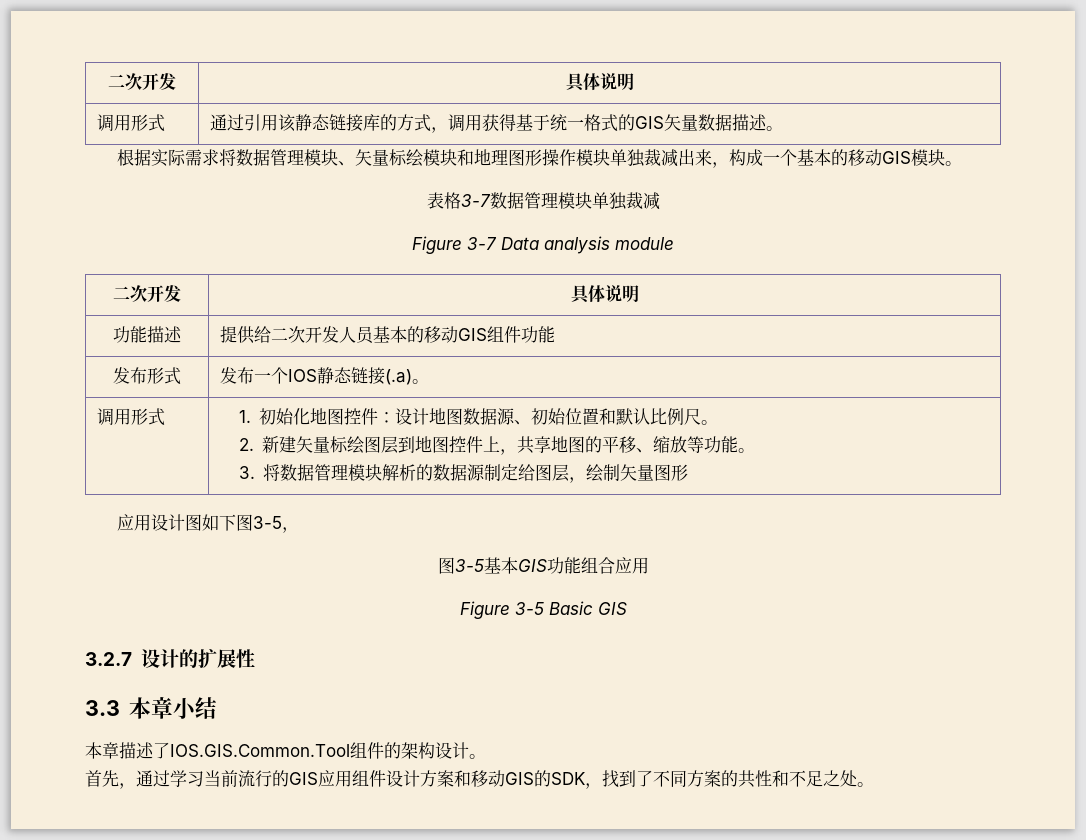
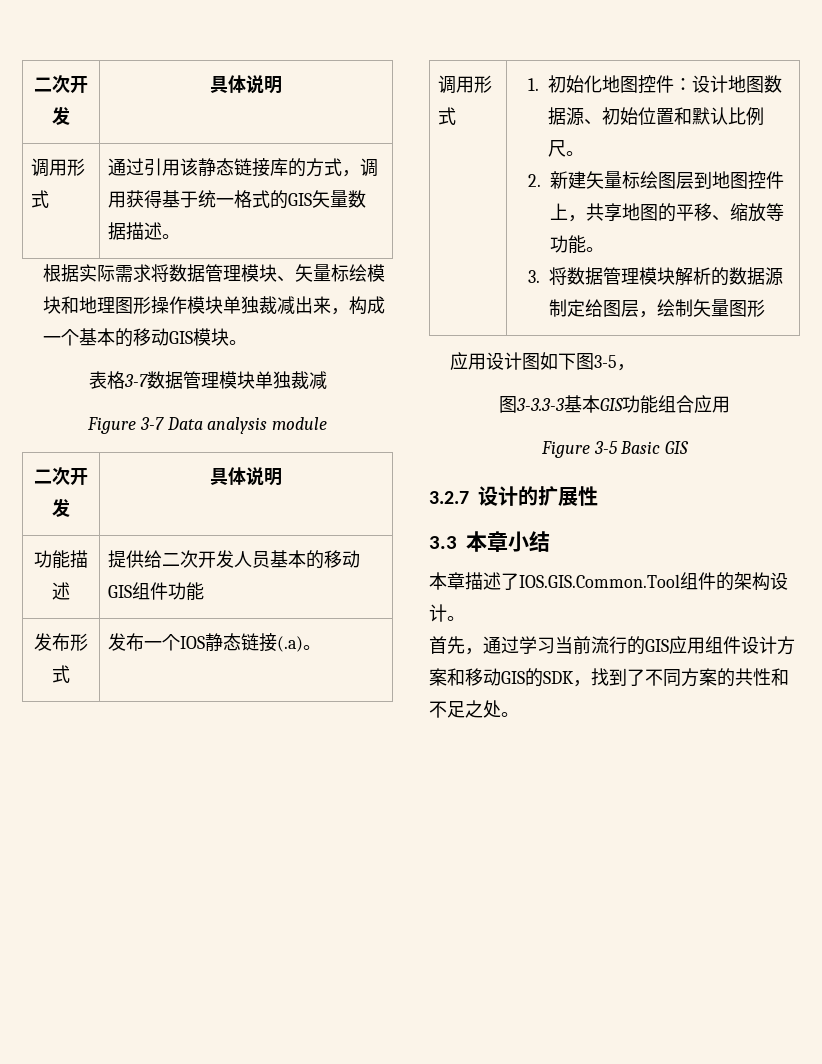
[454,559,484,572] 3-5 -> [516,398,565,411] 3-3.3-3

